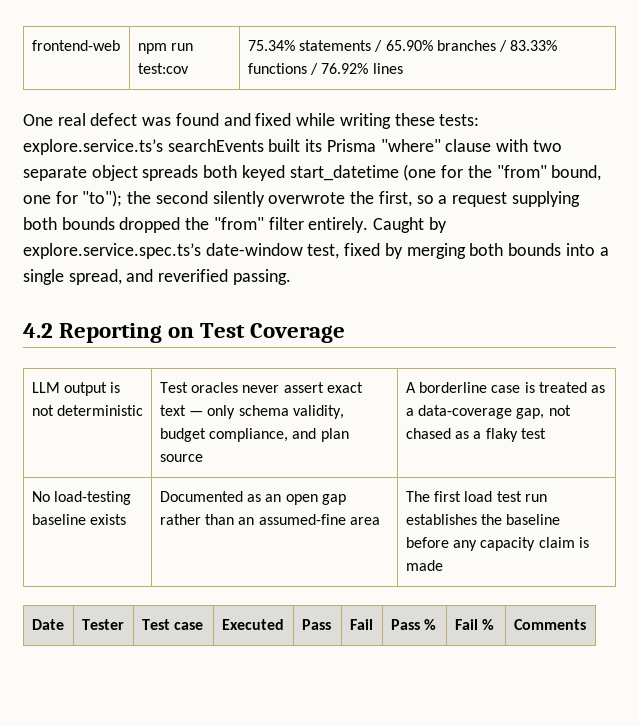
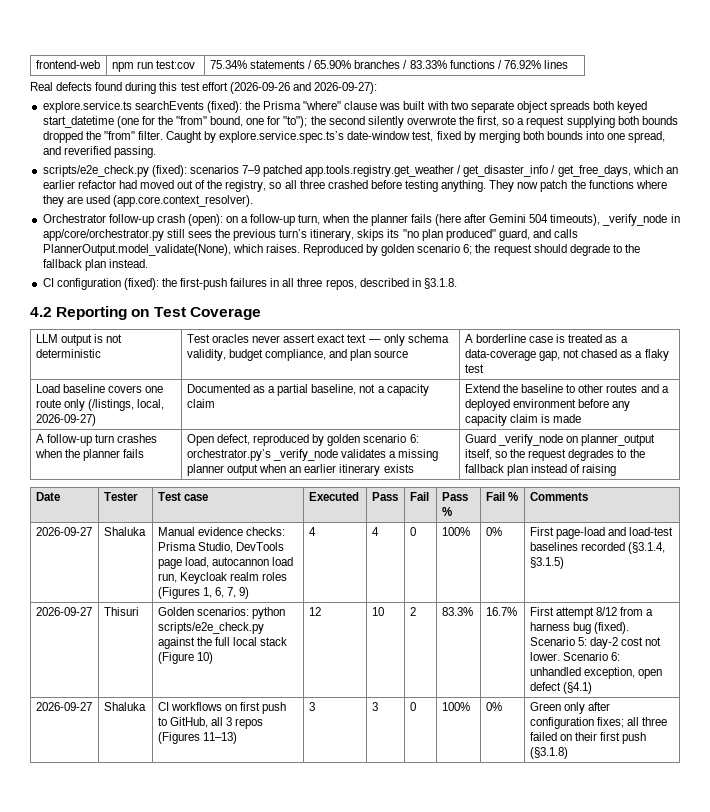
[23,113,480,129] [23,139,323,155] One real defect was found and fixed while writing these tests: explore.service.ts’s searchEvents built its -> [30,82,377,94] [42,101,260,113] Real defects found during this test effort (2026-09-26 and 2026-09-27): // explore.service.ts searchEvents (fixed): the
(492, 145) none -> [379,101,426,110] was built
[268,217,369,233] filter entirely. -> [137,131,163,140] filter.
[599,247,609,256] [23,269,64,285] a single -> [607,133,626,140] one
(291, 277) none -> [42,165,678,177] [42,180,667,192] [42,195,253,207] [42,214,680,226] [42,229,579,241] [42,244,641,256] [42,259,148,271] [42,278,457,290] // scripts/e2e_check.py (fixed): scenarios 7–9 patched app.tools.registry.get_weather / get_disaster_info / get_free_days, which an earlier refactor had moved out of the registry, so all three crashed before testing anything. They now patch the functions where they are used (app.core.context_resolver). // Orchestrator follow-up crash (open): on a follow-up turn, when the planner fails (here after Gemini 504 timeouts), _verify_node in app/core/orchestrator.py still sees the previous turn’s itinerary, skips its "no plan produced" guard, and calls PlannerOutput.model_validate(None), which raises. Reproduced by golden scenario 6; the request should degrade to the fallback plan instead. // CI configuration (fixed): the first-push failures in all three repos, described in §3.1.8.
[31,491,131,505] [31,514,126,525] [159,491,346,505] [159,514,380,525] [405,491,547,502] [405,514,561,525] No load-testing baseline exists | Documented as an open gap rather than an assumed-fine area | The first load test run establishes the baseline -> [35,384,164,393] [35,399,165,411] [35,414,96,426] [186,384,429,396] [186,399,215,408] [464,384,669,393] [464,399,576,411] Load baseline covers one route only (/listings, local, 2026-09-27) | Documented as a partial baseline, not a capacity claim | Extend the baseline to other routes and a deployed environment
(443, 565) none -> [35,434,158,446] [34,449,145,461] [186,434,419,446] [186,449,439,461] [186,464,414,476] [464,434,656,446] [464,449,645,461] [464,464,617,476] // A follow-up turn crashes when the planner fails | Open defect, reproduced by golden scenario 6: orchestrator.py’s _verify_node validates a missing planner output when an earlier itinerary exists | Guard _verify_node on planner_output itself, so the request degrades to the fallback plan instead of raising
(586, 624) none -> [35,527,92,536] [103,527,146,536] [157,527,286,536] [157,542,285,553] [157,557,294,569] [157,572,288,584] [157,587,250,599] [308,527,316,536] [371,527,379,536] [409,527,416,536] [441,527,470,536] [485,527,502,536] [529,527,674,539] [529,542,666,554] [529,557,564,569] [35,607,92,616] [103,607,139,616] [157,607,286,619] [157,622,264,634] [157,637,288,649] [157,652,213,664] [308,607,321,616] [371,607,384,616] [409,607,416,616] [441,607,473,616] [485,607,517,616] [529,607,654,619] [529,622,630,634] [529,637,662,649] [529,652,621,661] [529,667,663,679] [529,682,592,694] [35,702,92,711] [103,702,146,711] [157,702,287,714] [157,717,264,729] [157,732,237,744] [308,702,315,711] [371,702,378,711] [409,702,416,711] [441,702,470,711] [485,702,502,711] [529,702,611,714] [529,717,668,729] [529,732,647,744] [529,747,568,759] // 2026-09-27 | Shaluka | Manual evidence checks: Prisma Studio, DevTools page load, autocannon load run, Keycloak realm roles (Figures 1, 6, 7, 9) | 4 | 4 | 0 | 100% | 0% | First page-load and load-test baselines recorded (§3.1.4, §3.1.5) // 2026-09-27 | Thisuri | Golden scenarios: python scripts/e2e_check.py against the full local stack (Figure 10) | 12 | 10 | 2 | 83.3% | 16.7% | First attempt 8/12 from a harness bug (fixed). Scenario 5: day-2 cost not lower. Scenario 6: unhandled exception, open defect (§4.1) // 2026-09-27 | Shaluka | CI workflows on first push to GitHub, all 3 repos (Figures 11–13) | 3 | 3 | 0 | 100% | 0% | Green only after configuration fixes; all three failed on their first push (§3.1.8)

